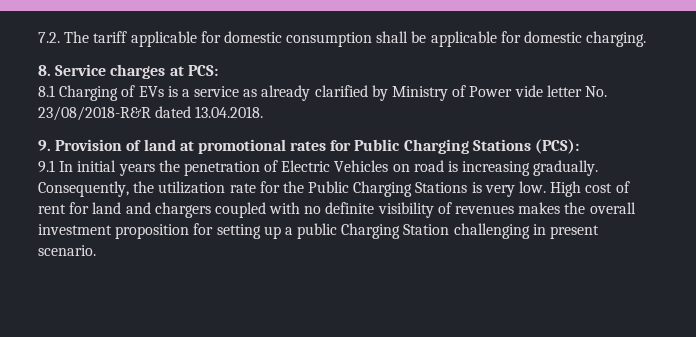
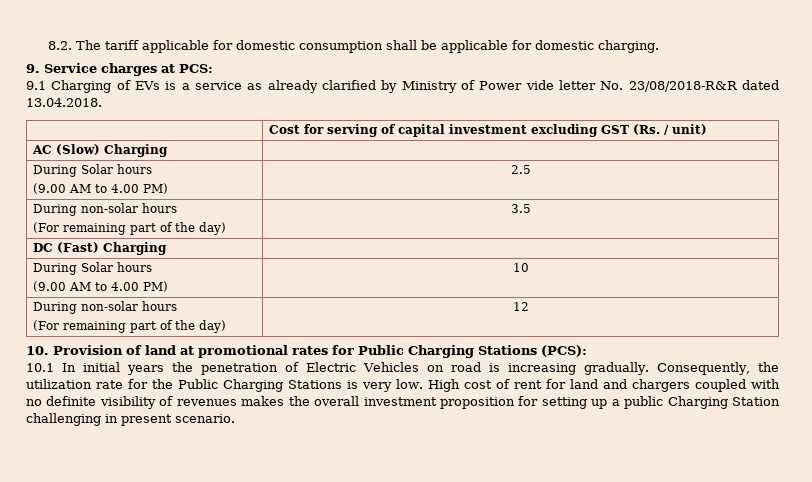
[38,32,60,43] 7.2. -> [47,41,72,50] 8.2.
[38,65,51,76] 8. -> [26,64,40,73] 9.
[38,85,55,97] 8.1 -> [26,81,46,90] 9.1
[38,140,51,151] // 9. -> [269,124,708,137] [32,144,169,157] [33,164,153,177] [33,183,169,194] [510,165,531,174] [33,203,178,216] [33,222,227,235] [510,204,531,213] [33,242,168,255] [33,262,153,275] [33,281,169,292] [512,263,529,272] [33,301,178,314] [33,320,227,333] [512,302,529,311] [26,346,49,355] // | Cost for serving of capital investment excluding GST (Rs. / unit) // AC (Slow) Charging | // During Solar hours // (9.00 AM to 4.00 PM) | 2.5 // During non-solar hours // (For remaining part of the day) | 3.5 // DC (Fast) Charging | // During Solar hours // (9.00 AM to 4.00 PM) | 10 // During non-solar hours // (For remaining part of the day) | 12 // 10.
[38,160,55,173] 9.1 -> [26,363,54,372] 10.1

